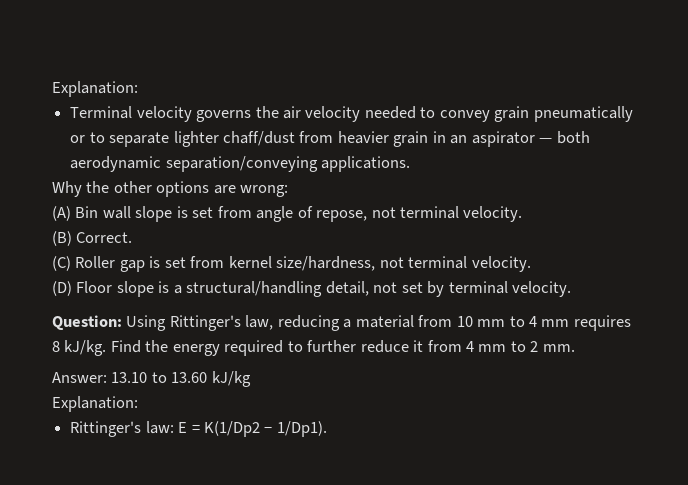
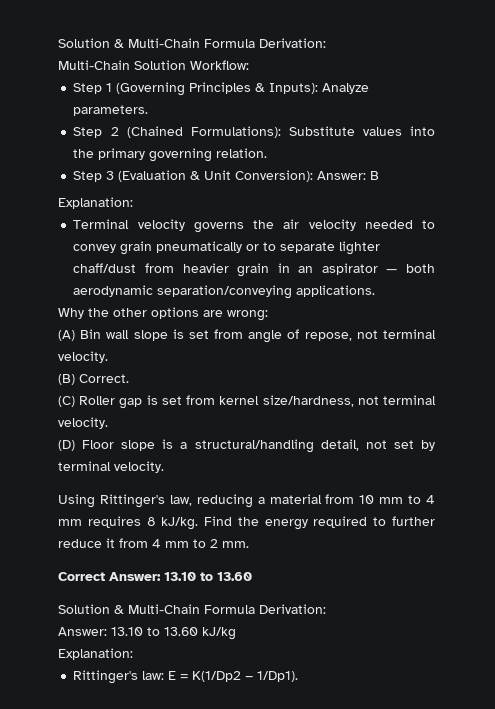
(52, 89) none -> [58,38,326,48] [58,60,249,70] [73,82,370,96] [73,105,149,116] [73,126,436,138] [73,148,268,162] [73,170,380,182] Solution & Multi-Chain Formula Derivation: // Multi-Chain Solution Workflow: // Step 1 (Governing Principles & Inputs): Analyze parameters. // Step 2 (Chained Formulations): Substitute values into the primary governing relation. // Step 3 (Evaluation & Unit Conversion): Answer: B //
[52,315,122,330] Question: -> (164, 467) none
(575, 348) none -> [58,572,252,581] [58,604,326,614] // Correct Answer: 13.10 to 13.60 // Solution & Multi-Chain Formula Derivation:

